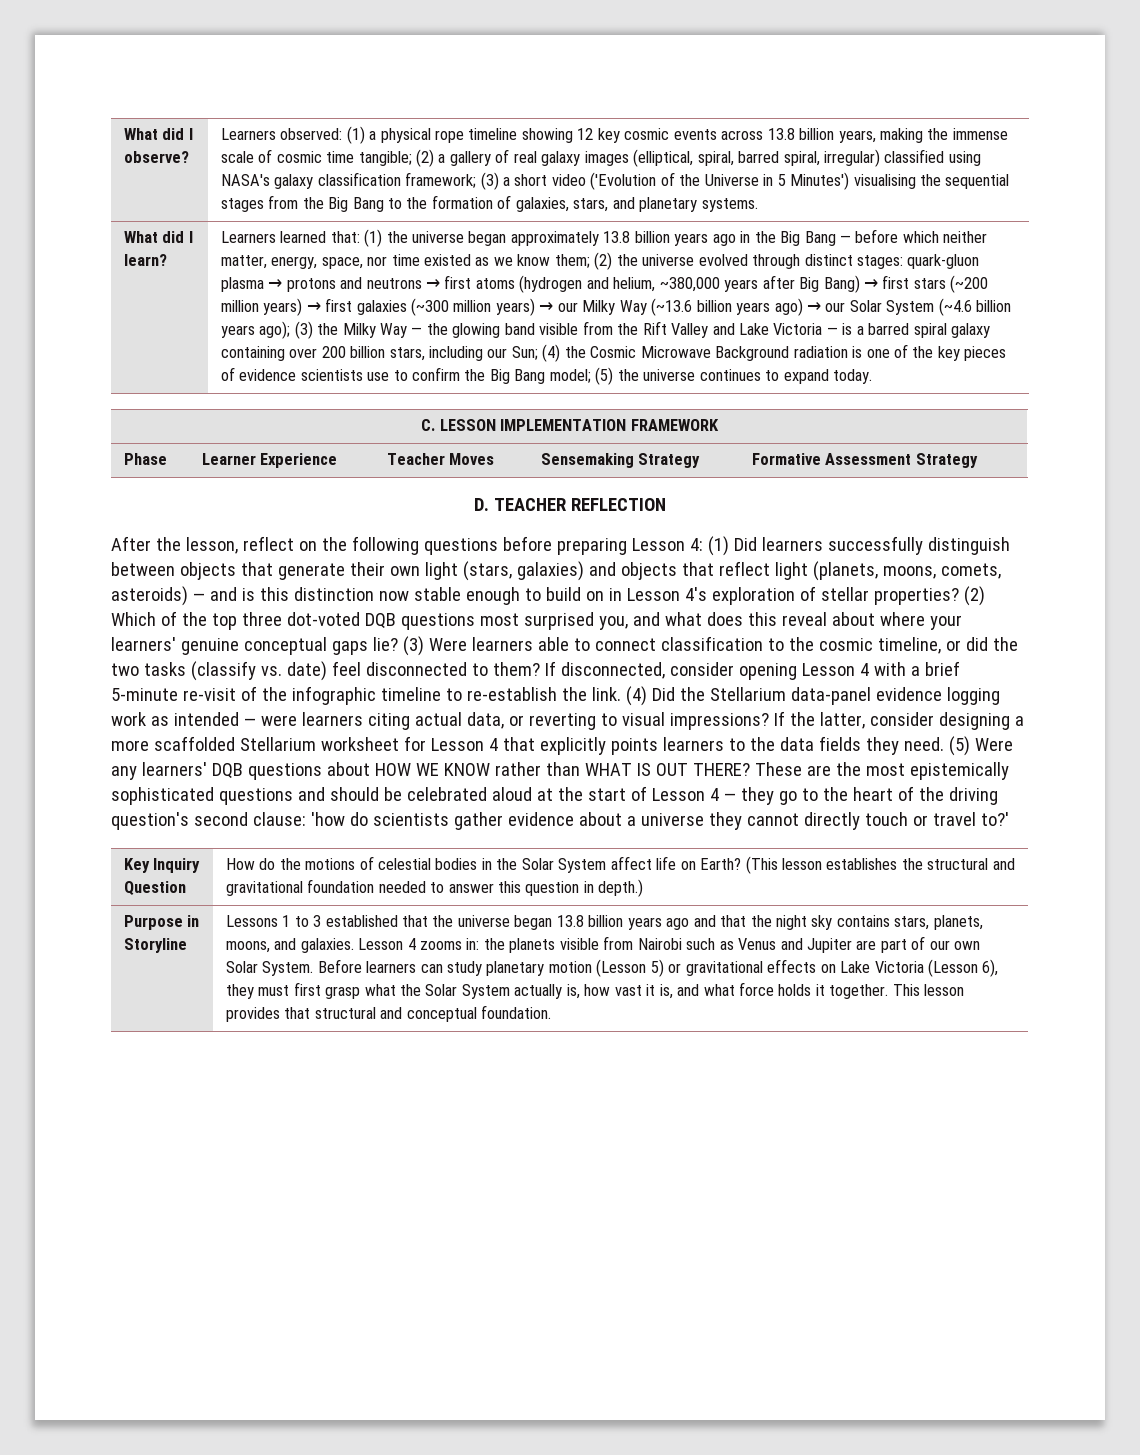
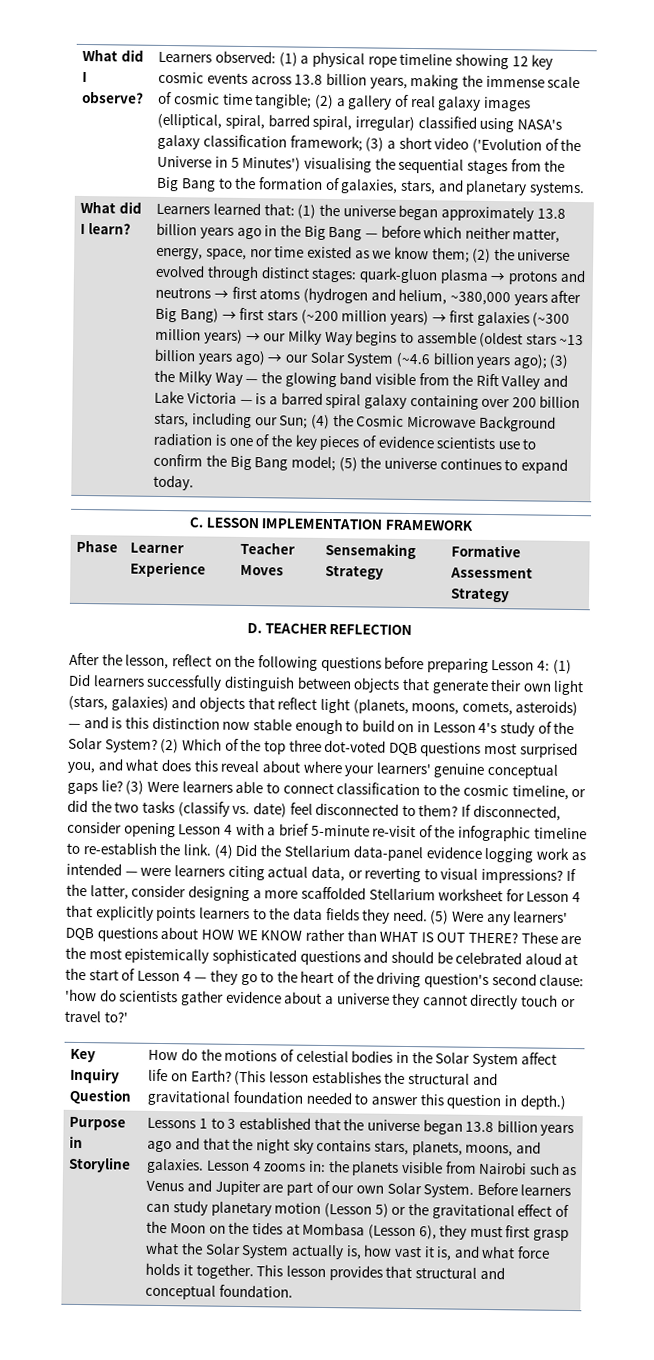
[651,298,693,316] (~13.6 -> [355,330,585,348] begins to assemble (oldest stars ~13
[711,586,959,605] exploration of stellar properties? -> [500,721,575,737] [68,737,158,753] study of the Solar System?
[685,959,924,976] gravitational effects on Lake Victoria -> [407,1203,569,1220] [146,1220,366,1236] the gravitational effect of the Moon on the tides at Mombasa

